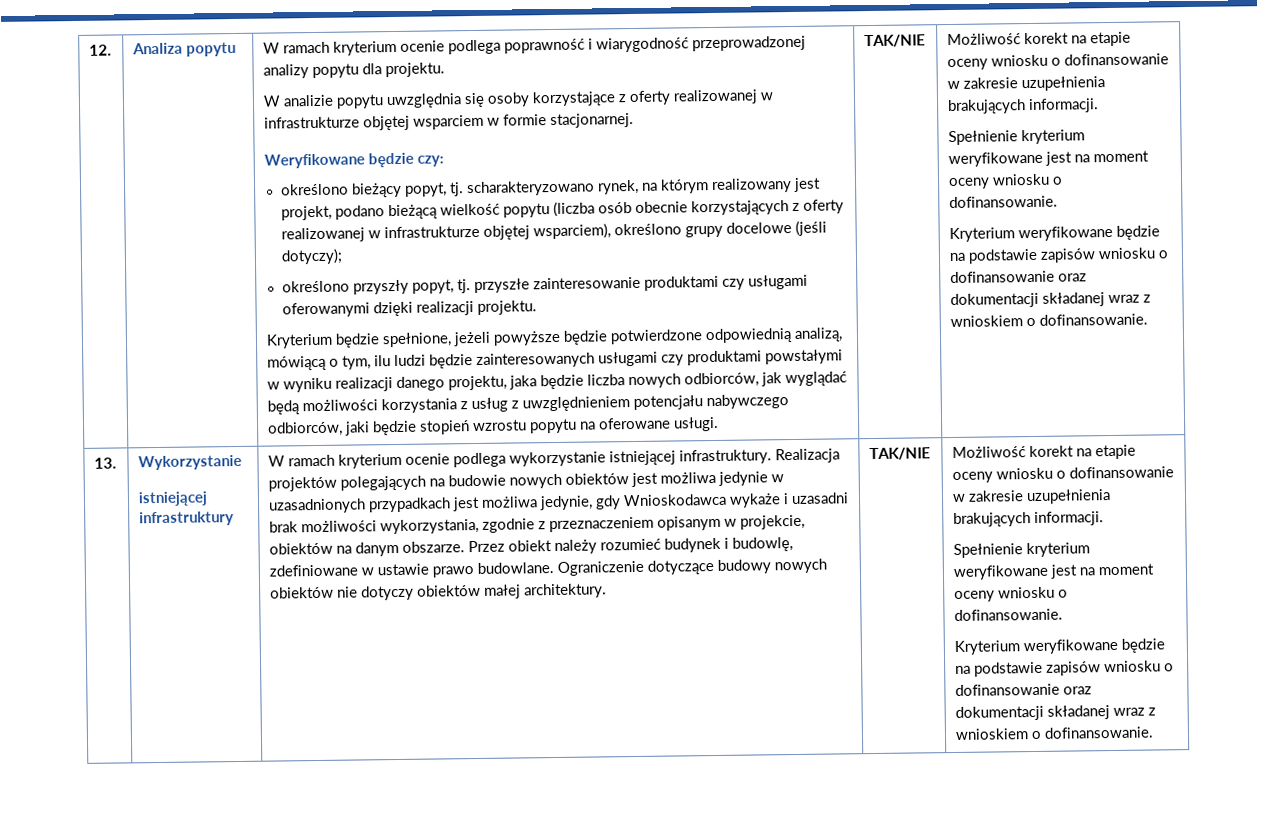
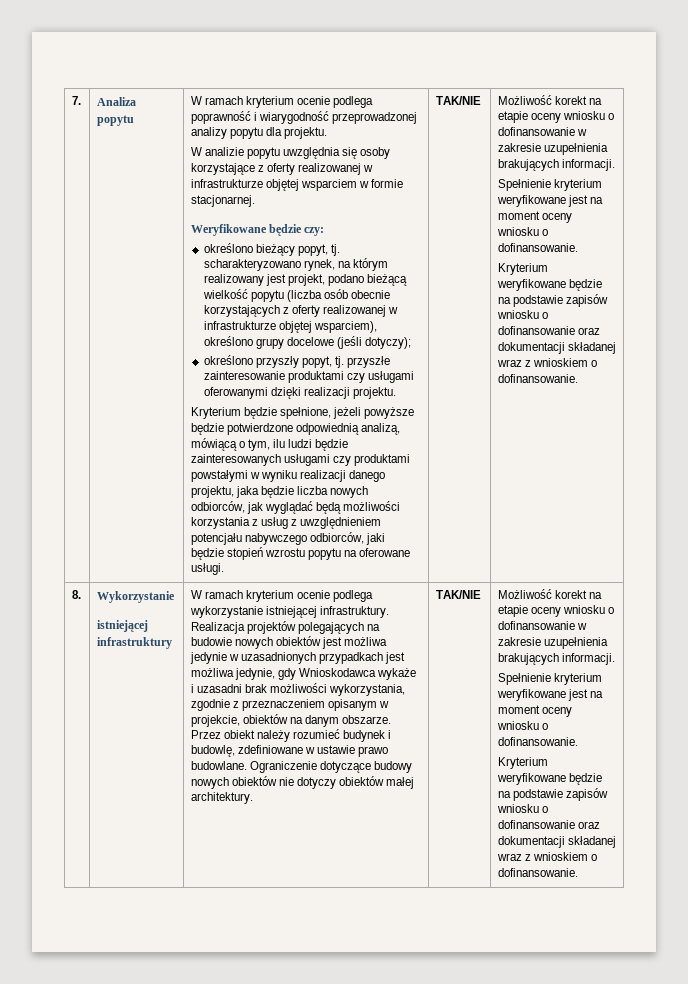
[88,44,112,56] 12. -> [71,96,81,105] 7.
[93,457,117,469] 13. -> [71,590,81,599] 8.

